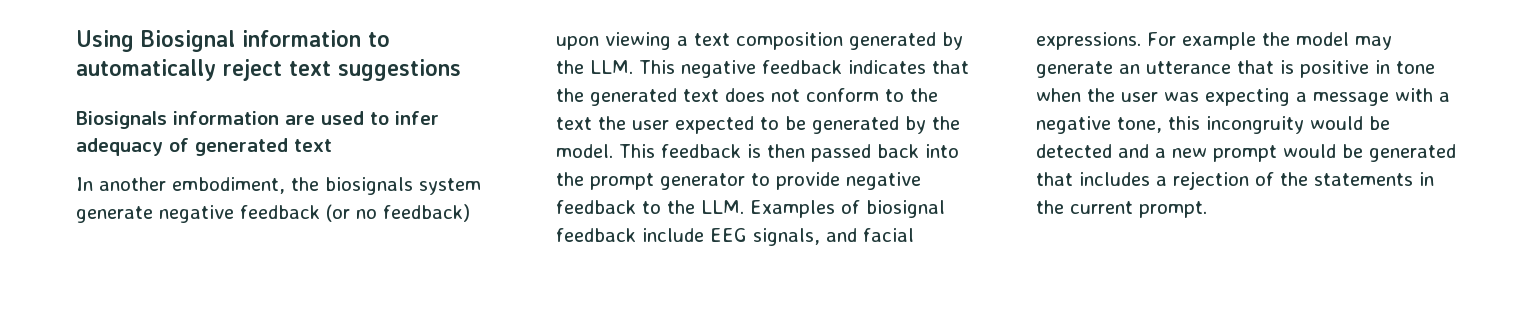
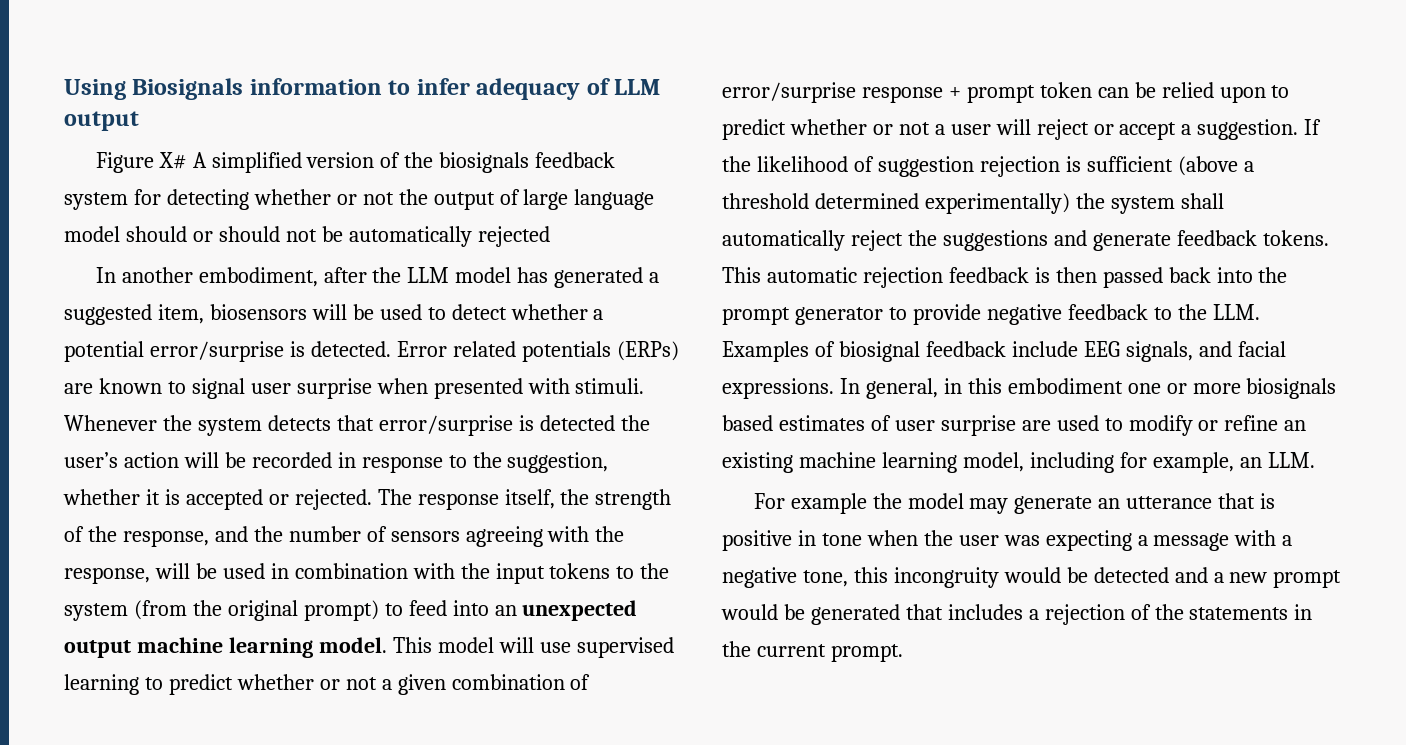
[141,30,390,52] [76,59,461,81] [76,111,439,129] [76,138,332,156] [76,177,481,195] [76,204,470,223] [556,32,963,50] [556,60,969,78] [556,88,938,106] [556,116,960,134] [556,144,655,158] Biosignal information to automatically reject text suggestions // Biosignals information are used to infer adequacy of generated text // In another embodiment, the biosignals system generate negative feedback (or no feedback) upon viewing a text composition generated by the LLM. This negative feedback indicates that the generated text does not conform to the text the user expected to be generated by the model. This -> [132,78,661,100] [64,111,139,131] [95,152,616,173] [64,189,655,210] [64,226,550,247] [95,267,660,288] [64,304,604,325] [64,341,679,362] [64,378,645,399] [64,415,650,436] [64,452,609,473] [63,489,672,510] [64,526,625,547] [64,563,670,584] [64,600,638,621] [64,637,674,658] [64,674,591,695] [722,82,1290,103] [722,119,1322,140] [722,156,1254,177] [722,193,1224,214] [722,230,1329,251] [722,267,943,288] Biosignals information to infer adequacy of LLM output // Figure X# A simplified version of the biosignals feedback system for detecting whether or not the output of large language model should or should not be automatically rejected // In another embodiment, after the LLM model has generated a suggested item, biosensors will be used to detect whether a potential error/surprise is detected. Error related potentials (ERPs) are known to signal user surprise when presented with stimuli. Whenever the system detects that error/surprise is detected the user’s action will be recorded in response to the suggestion, whether it is accepted or rejected. The response itself, the strength of the response, and the number of sensors agreeing with the response, will be used in combination with the input tokens to the system (from the original prompt) to feed into an unexpected output machine learning model. This model will use supervised learning to predict whether or not a given combination of error/surprise response + prompt token can be relied upon to predict whether or not a user will reject or accept a suggestion. If the likelihood of suggestion rejection is sufficient (above a threshold determined experimentally) the system shall automatically reject the suggestions and generate feedback tokens. This automatic rejection
(1141, 41) none -> [839,378,1337,399] [722,415,1307,436] [722,452,1315,473] In general, in this embodiment one or more biosignals based estimates of user surprise are used to modify or refine an existing machine learning model, including for example, an LLM. //

